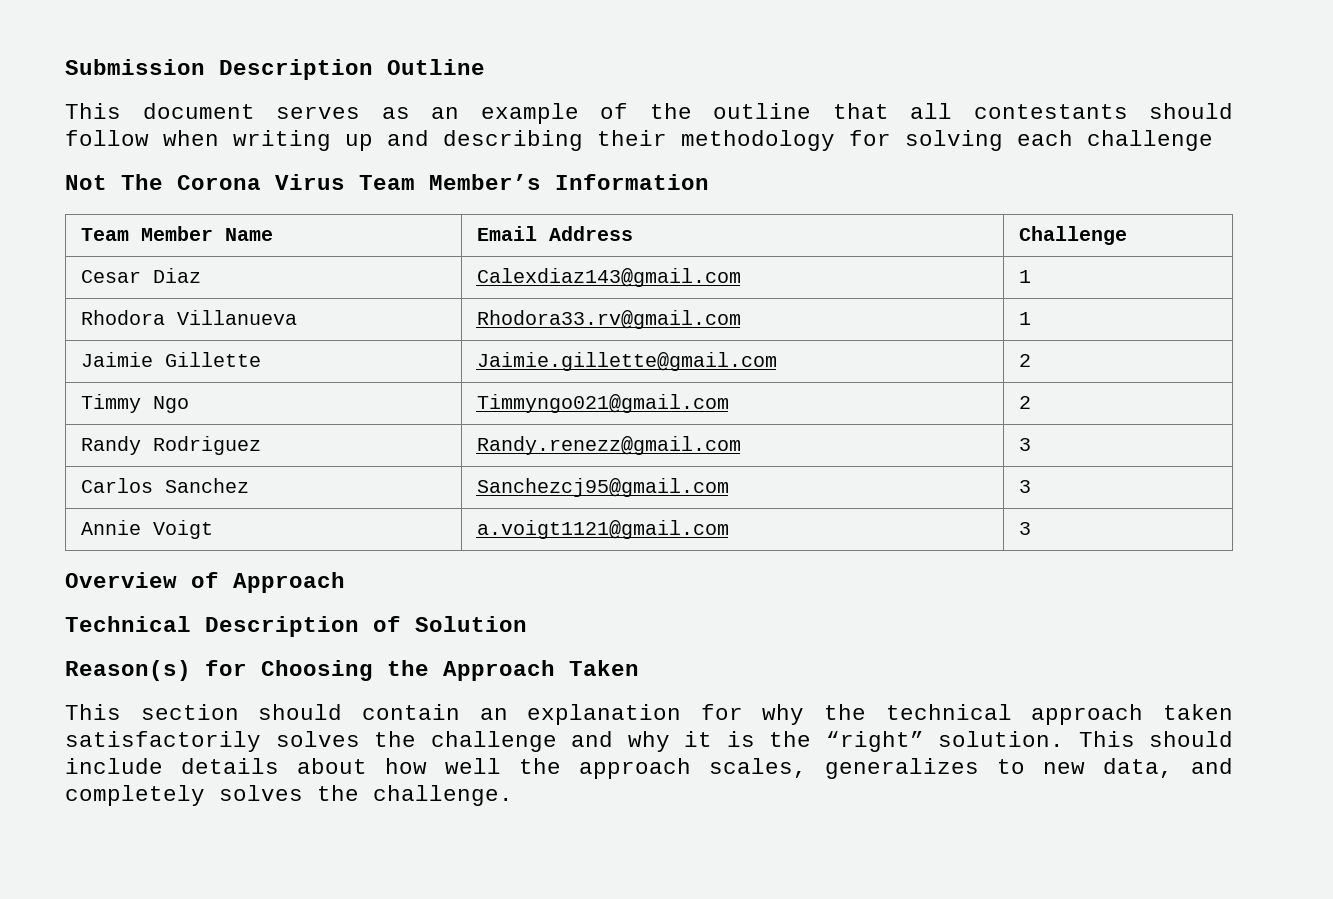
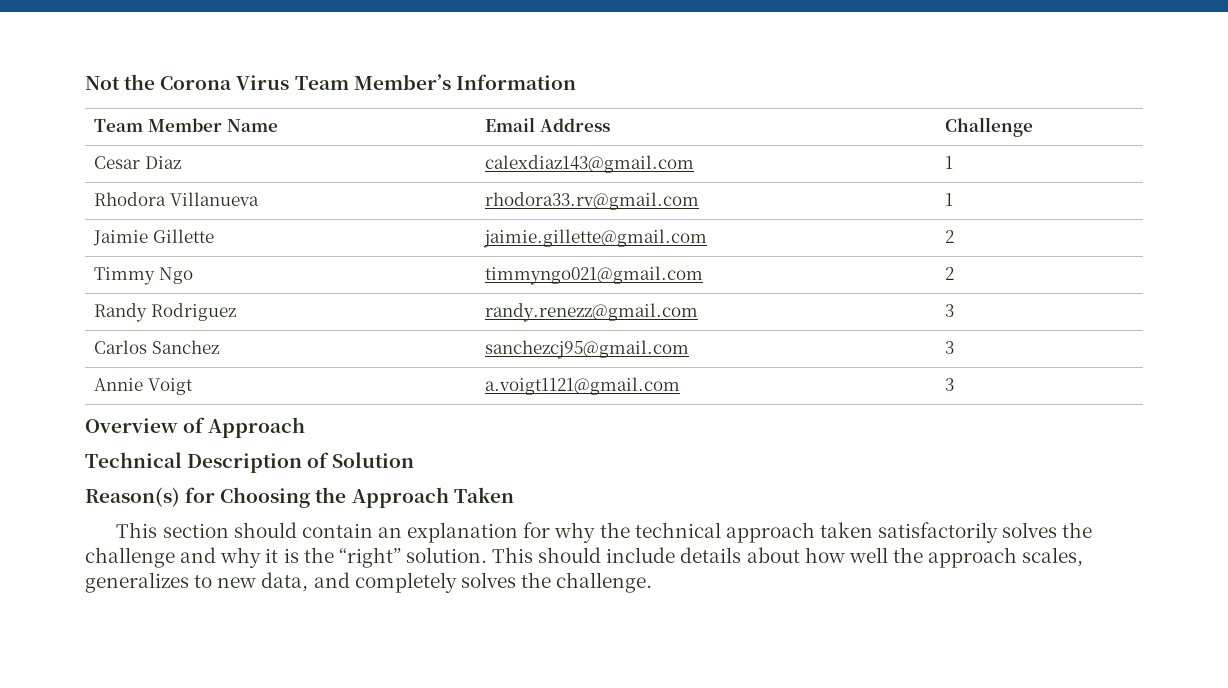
[65,59,485,80] [65,103,1233,124] [65,130,1213,151] [65,174,163,190] Submission Description Outline // This document serves as an example of the outline that all contestants should follow when writing up and describing their methodology for solving each challenge // Not The -> [85,74,156,90] Not the
[476,268,741,287] Calexdiaz143@gmail.com -> [485,155,695,173] calexdiaz143@gmail.com
[476,310,741,329] Rhodora33.rv@gmail.com -> [485,192,700,210] rhodora33.rv@gmail.com
[476,352,777,371] Jaimie.gillette@gmail.com -> [483,229,708,248] jaimie.gillette@gmail.com
[476,394,729,413] Timmyngo021@gmail.com -> [485,266,704,285] timmyngo021@gmail.com
[476,436,741,455] Randy.renezz@gmail.com -> [485,303,699,322] randy.renezz@gmail.com
[476,478,729,497] Sanchezcj95@gmail.com -> [485,340,690,359] sanchezcj95@gmail.com

